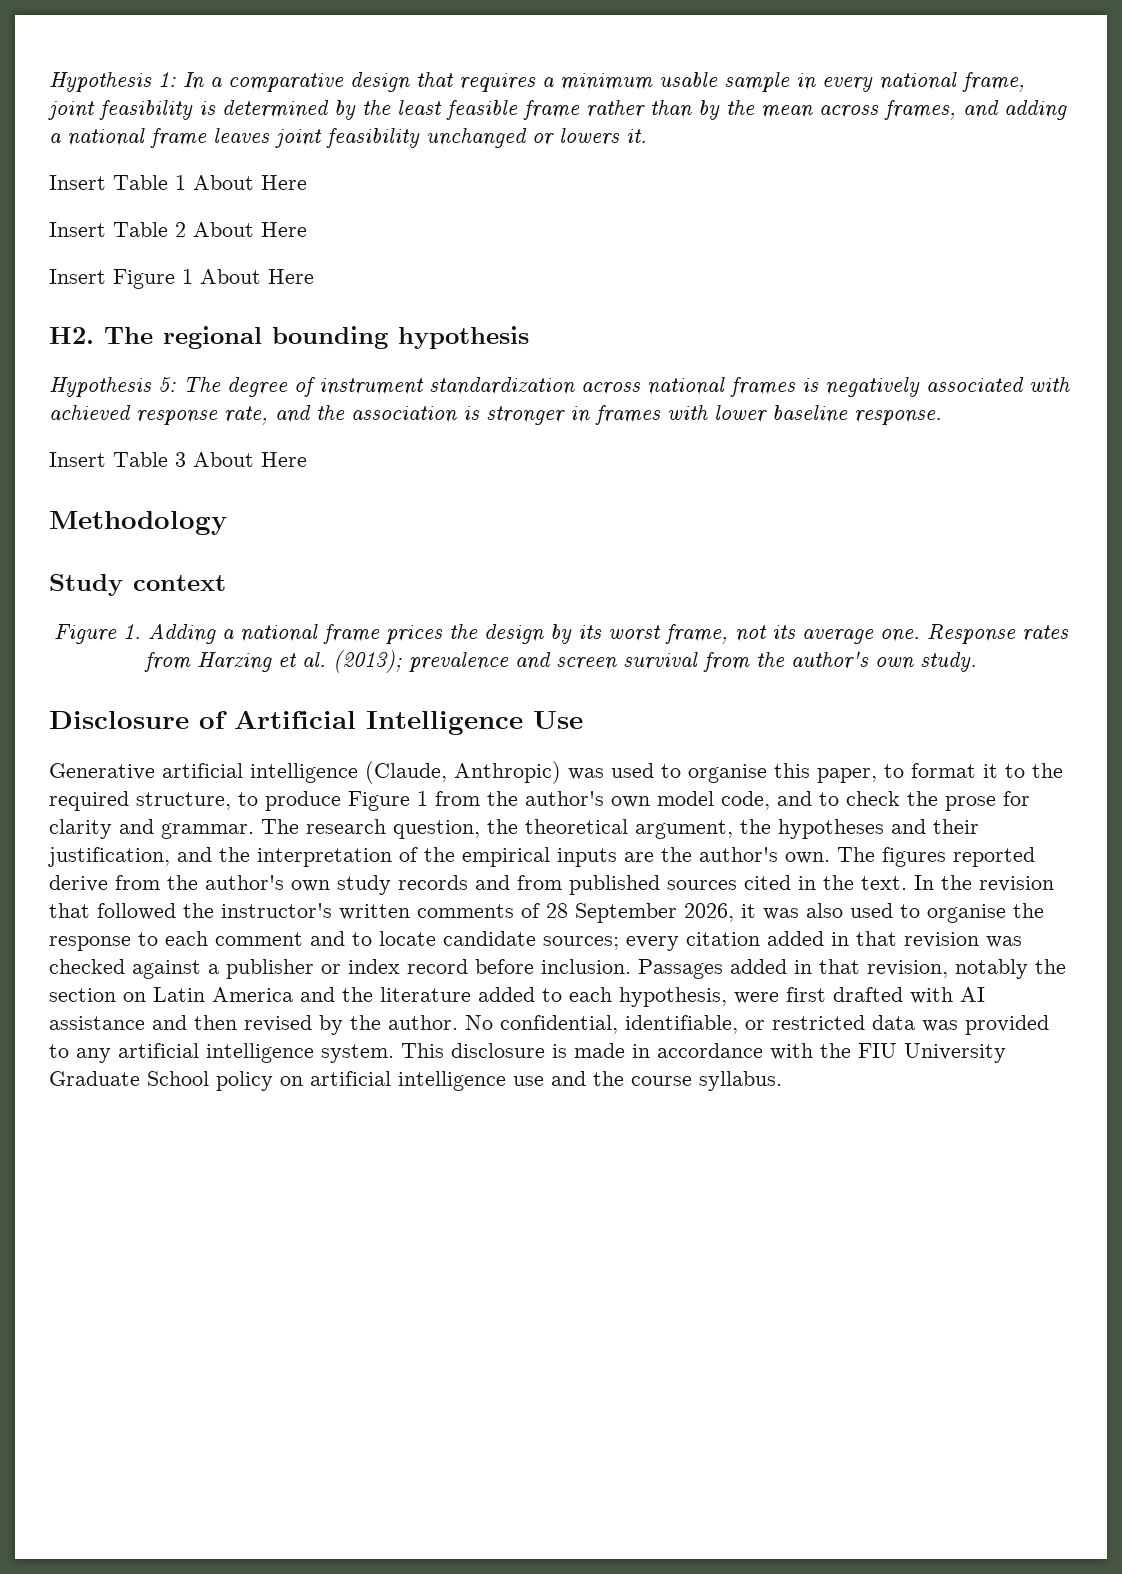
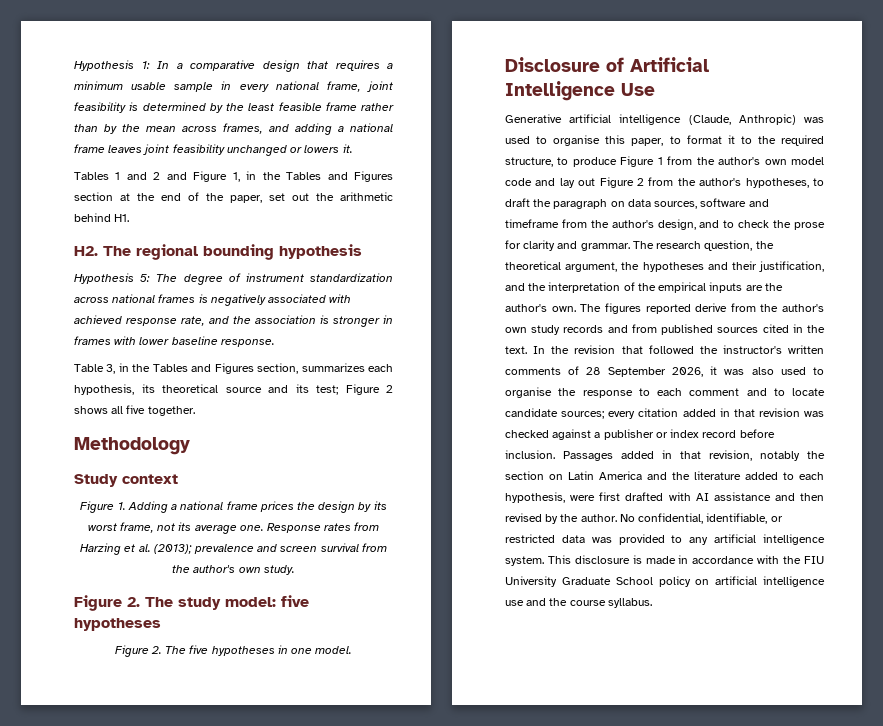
[49,175,307,190] [49,222,307,237] [49,269,314,289] Insert Table 1 About Here // Insert Table 2 About Here // Insert Figure 1 About Here -> [74,171,394,182] [74,192,393,203] [74,213,130,222] Tables 1 and 2 and Figure 1, in the Tables and Figures section at the end of the paper, set out the arithmetic behind H1.
[49,452,307,467] Insert Table 3 About Here -> [74,363,393,374] [74,384,393,395] [74,405,195,416] Table 3, in the Tables and Figures section, summarizes each hypothesis, its theoretical source and its test; Figure 2 shows all five together.
(977, 662) none -> [74,595,309,611] [74,618,161,631] [114,645,353,657] // Figure 2. The study model: five hypotheses // Figure 2. The five hypotheses in one model.
[721,791,770,810] code, -> [505,177,824,188] [505,198,769,209] [505,219,696,230] code and lay out Figure 2 from the author's hypotheses, to draft the paragraph on data sources, software and timeframe from the author's design,

